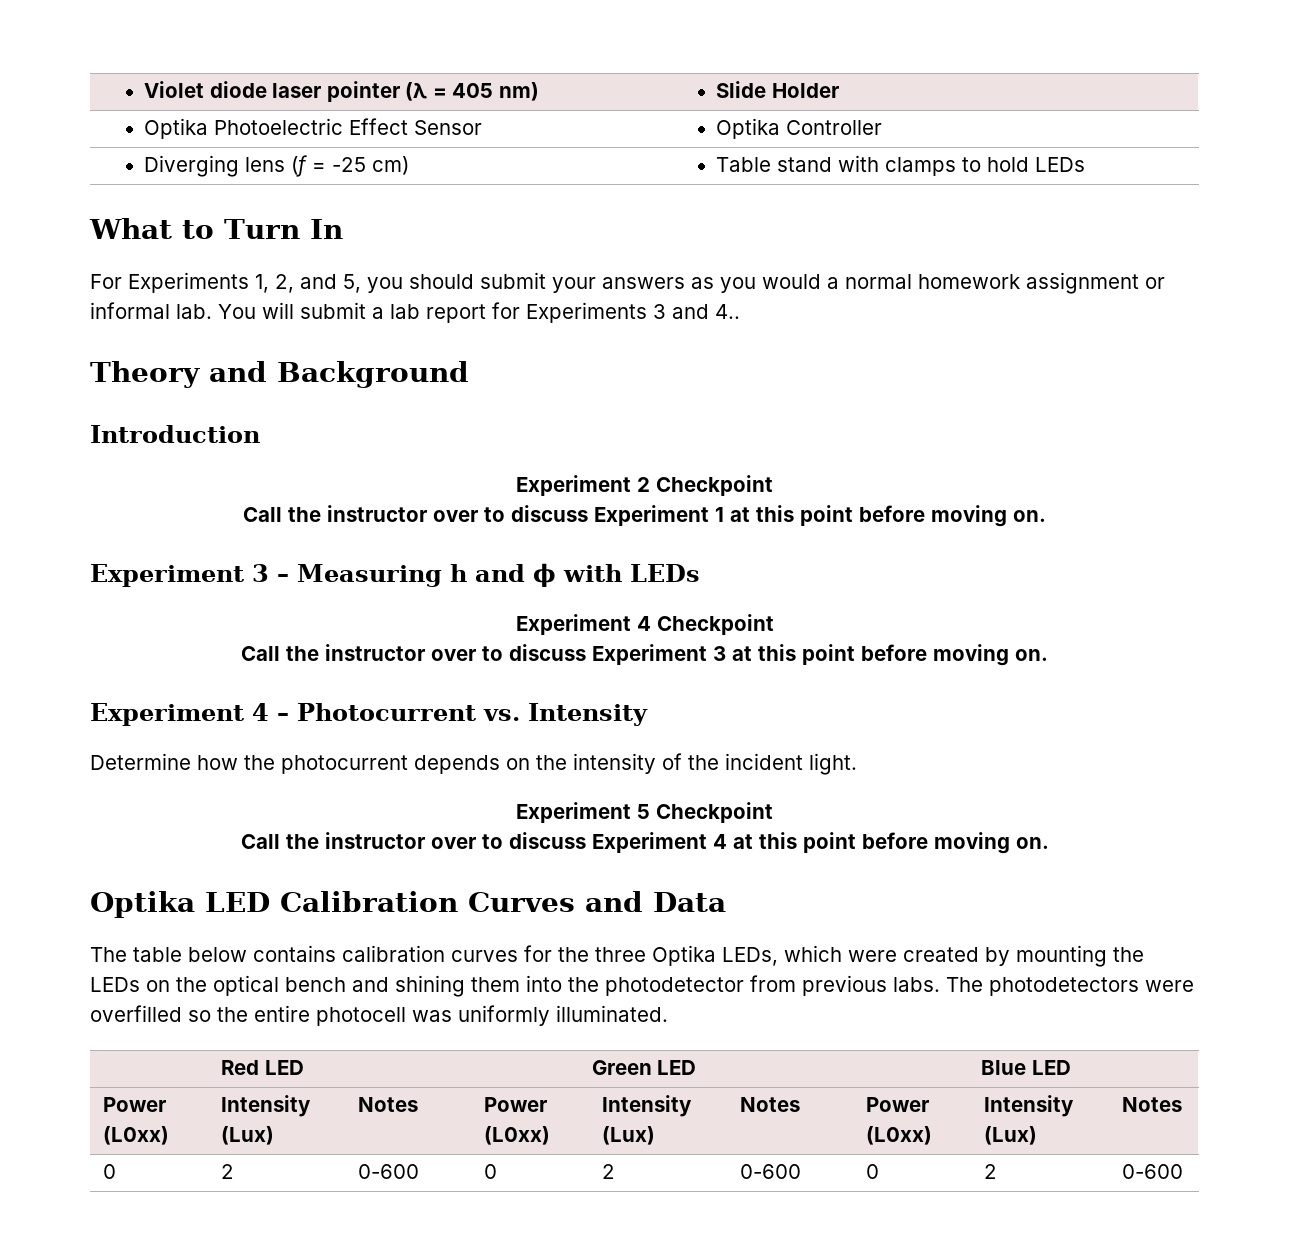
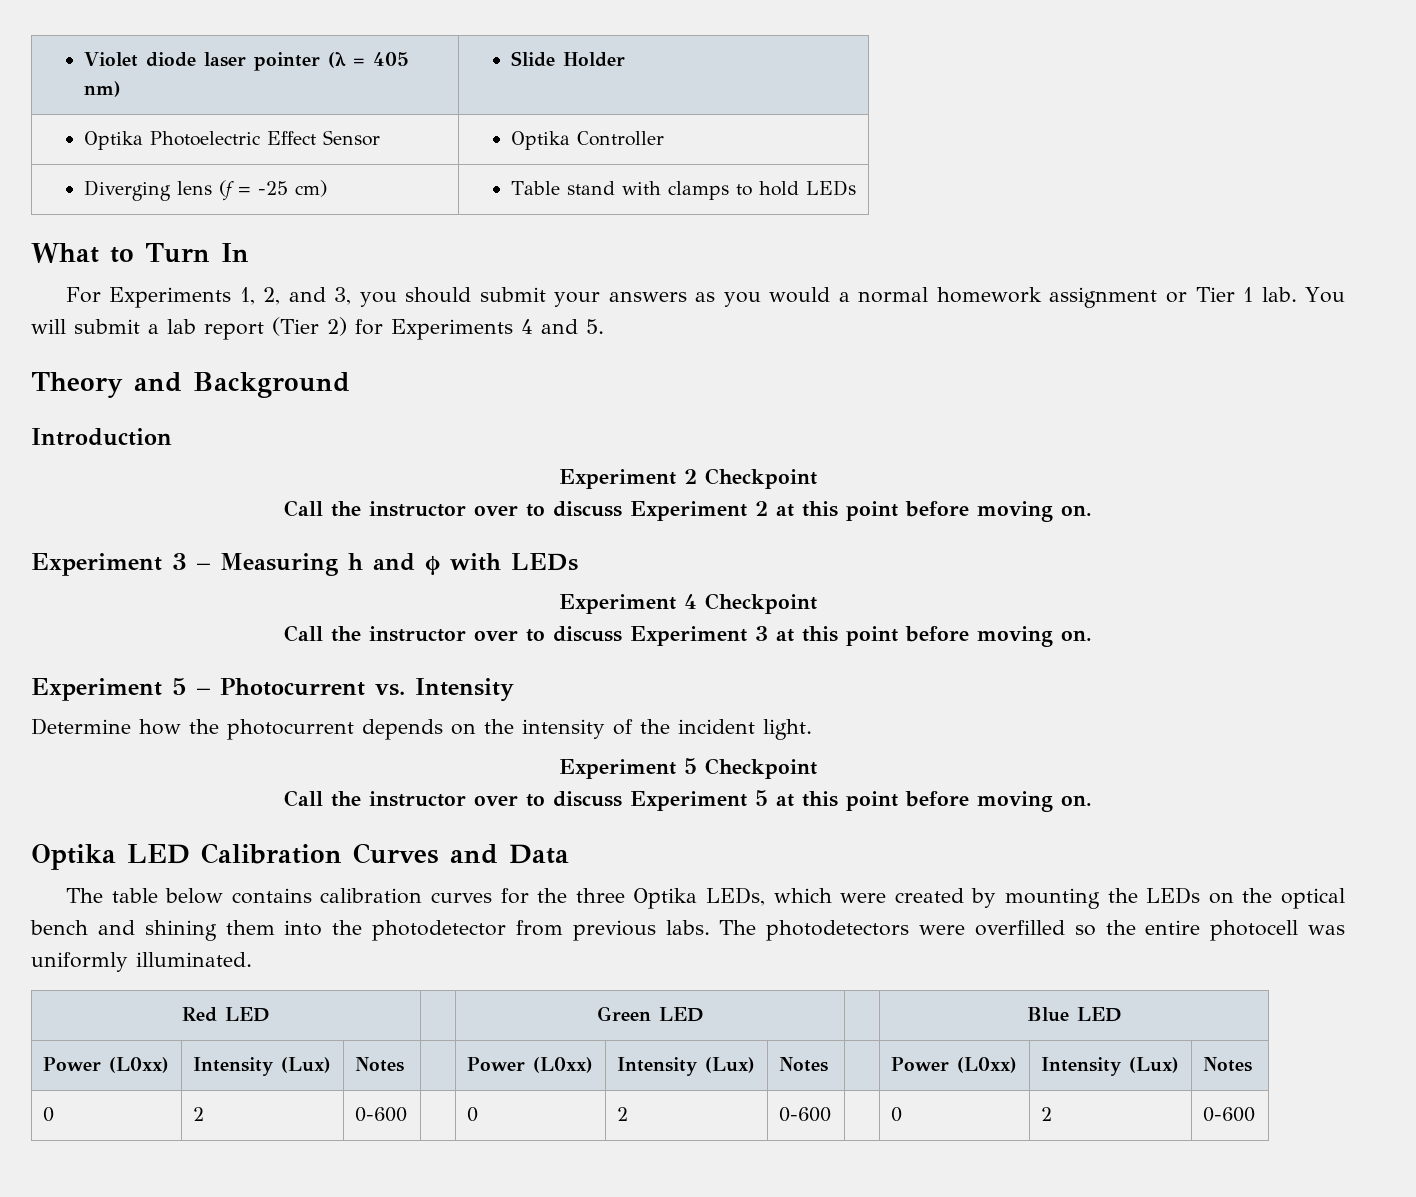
[343,274,361,293] 5, -> [334,287,352,305] 3,
[90,302,170,319] informal -> [1195,287,1254,302] Tier 1
[492,302,740,323] for Experiments 3 and 4.. -> [272,317,604,340] (Tier 2) for Experiments 4 and 5.
[715,507,724,522] 1 -> [755,501,768,516] 2
[252,703,269,721] 4 -> [172,678,187,695] 5
[712,834,727,849] 4 -> [755,790,768,806] 5

